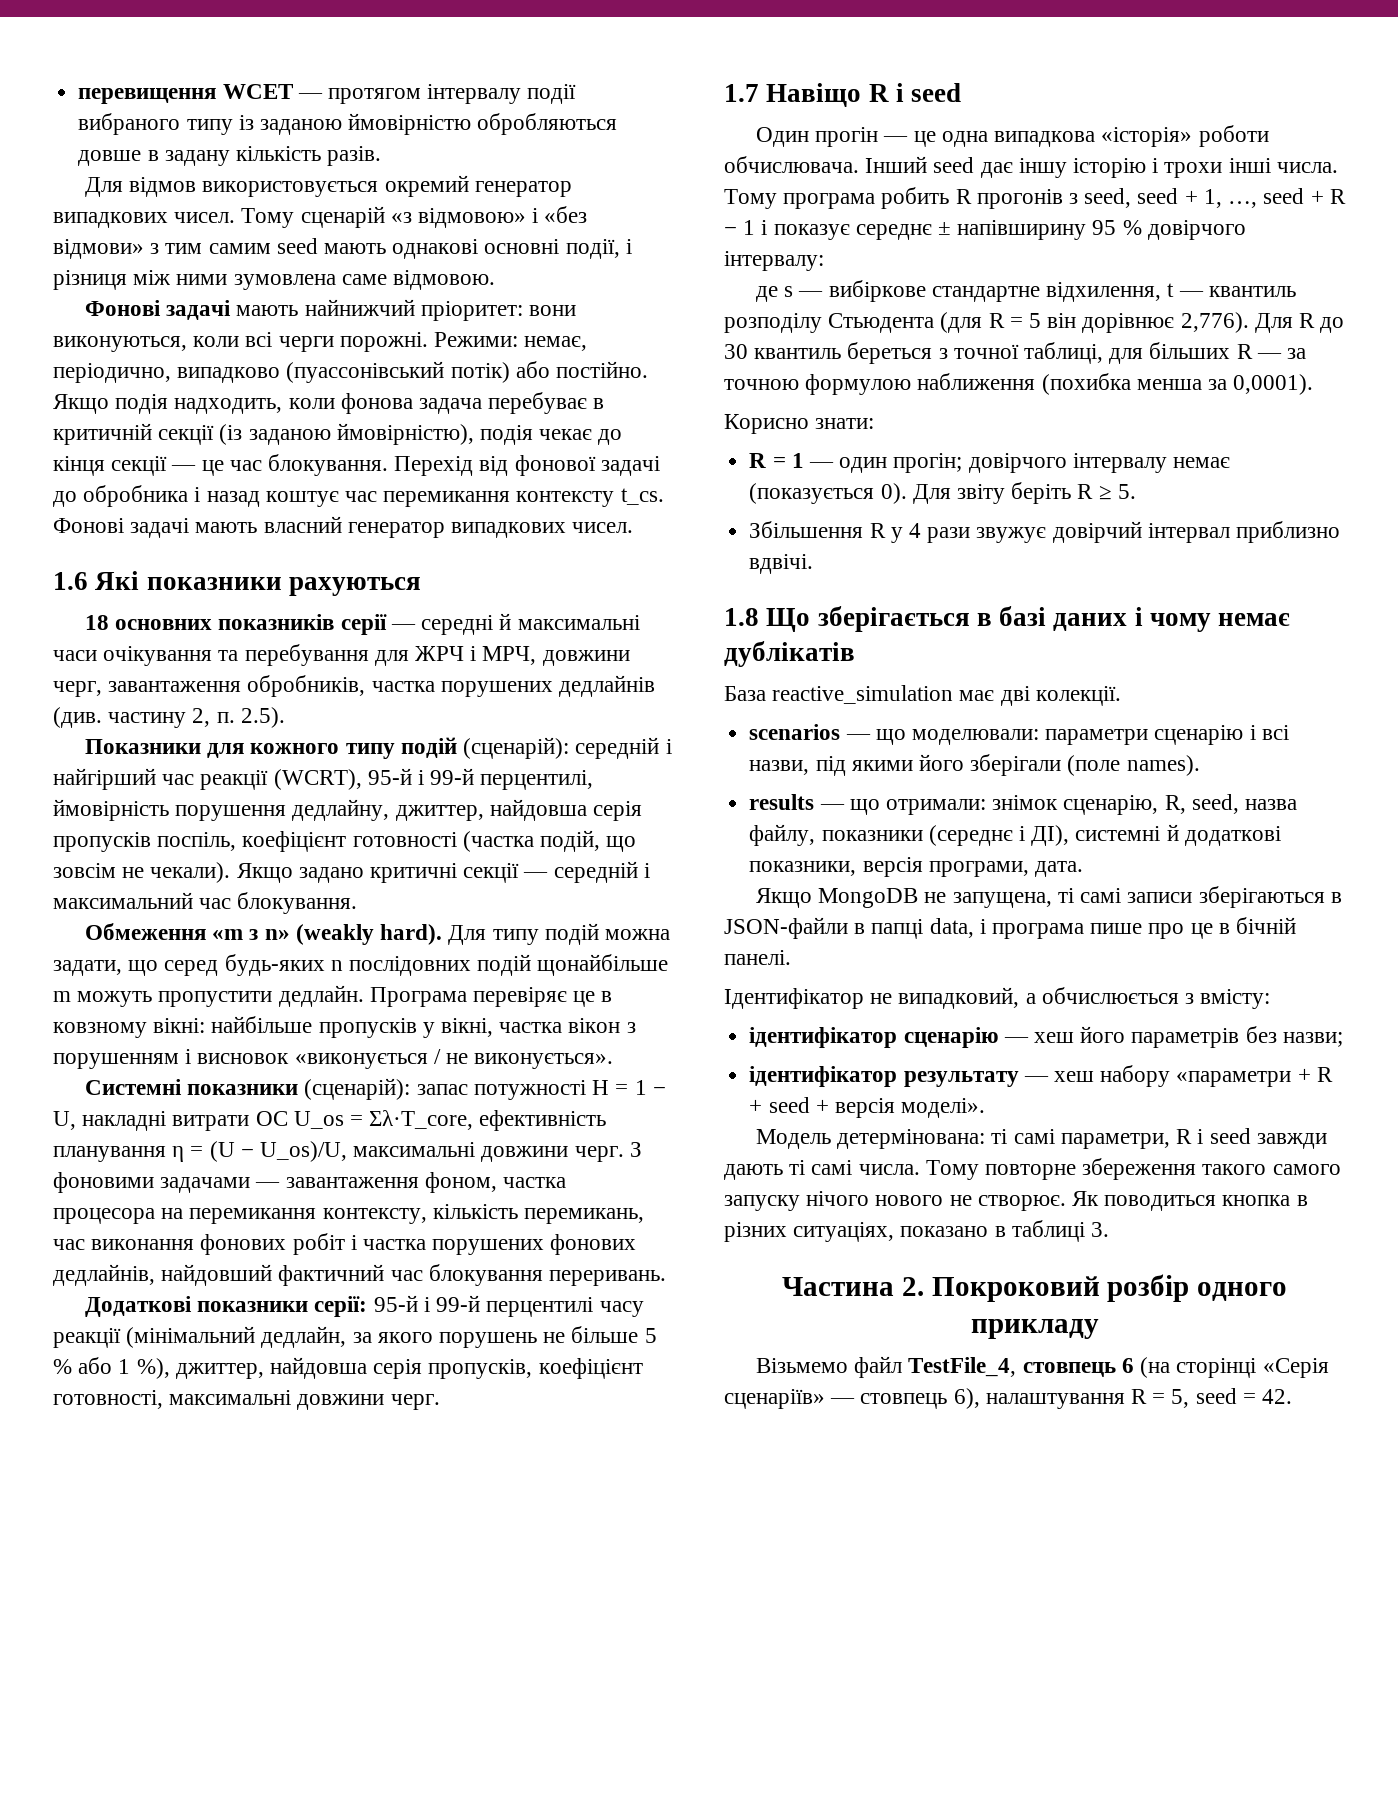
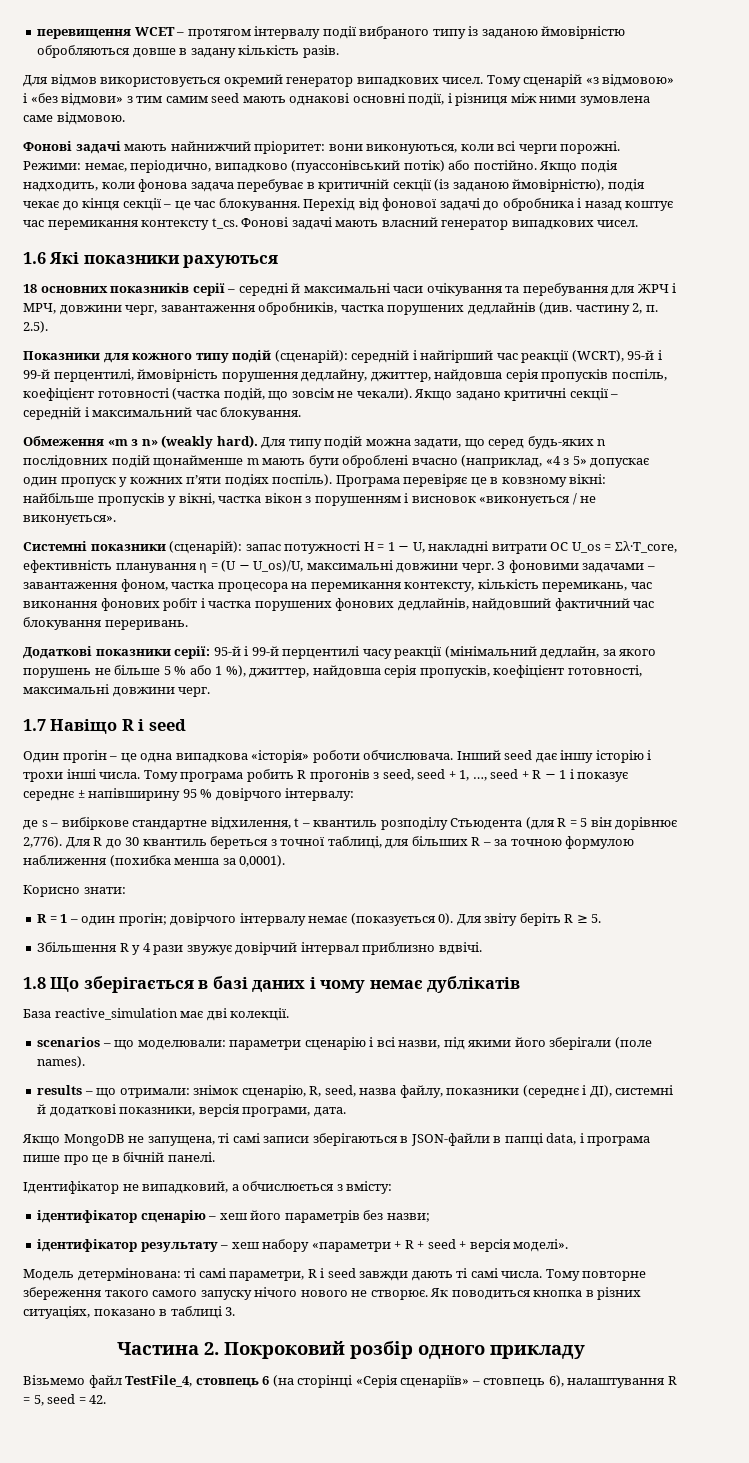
[297,93,323,99] — -> [176,32,185,36] –
[171,465,197,471] — -> [163,204,172,208] –
[390,624,416,630] — -> [227,289,236,293] –
[523,872,549,878] — -> [610,394,619,398] –
[537,954,669,976] [53,985,364,1007] щонайбільше m можуть пропустити дедлайн. -> [153,455,650,468] [23,474,333,487] щонайменше m мають бути оброблені вчасно (наприклад, «4 з 5» допускає один пропуск у кожних п’яти подіях поспіль).
[255,1182,281,1188] — -> [646,566,655,570] –
[883,136,909,142] — -> [109,756,118,760] –
[798,291,824,297] — -> [50,823,59,827] –
[1178,291,1204,297] — -> [301,823,310,827] –
[1256,353,1282,359] — -> [482,842,491,846] –
[808,462,834,468] — -> [69,919,78,923] –
[845,734,871,740] — -> [102,1043,111,1047] –
[819,804,845,810] — -> [84,1091,93,1095] –
[1003,1037,1029,1043] — -> [208,1216,217,1220] –
[1023,1076,1049,1082] — -> [220,1245,229,1249] –
[830,1398,856,1404] — -> [471,1381,480,1385] –

